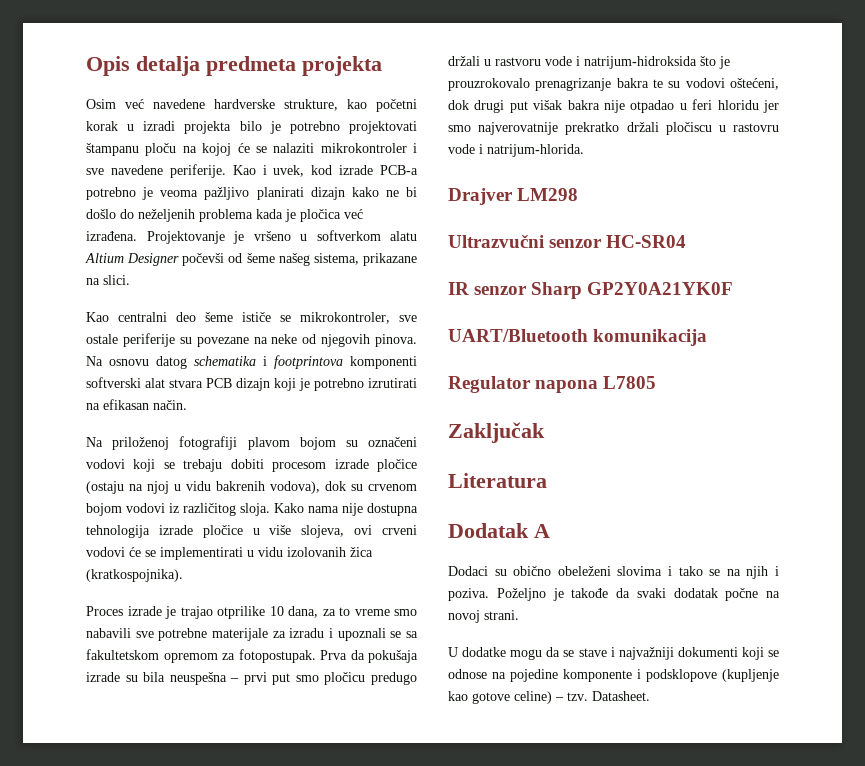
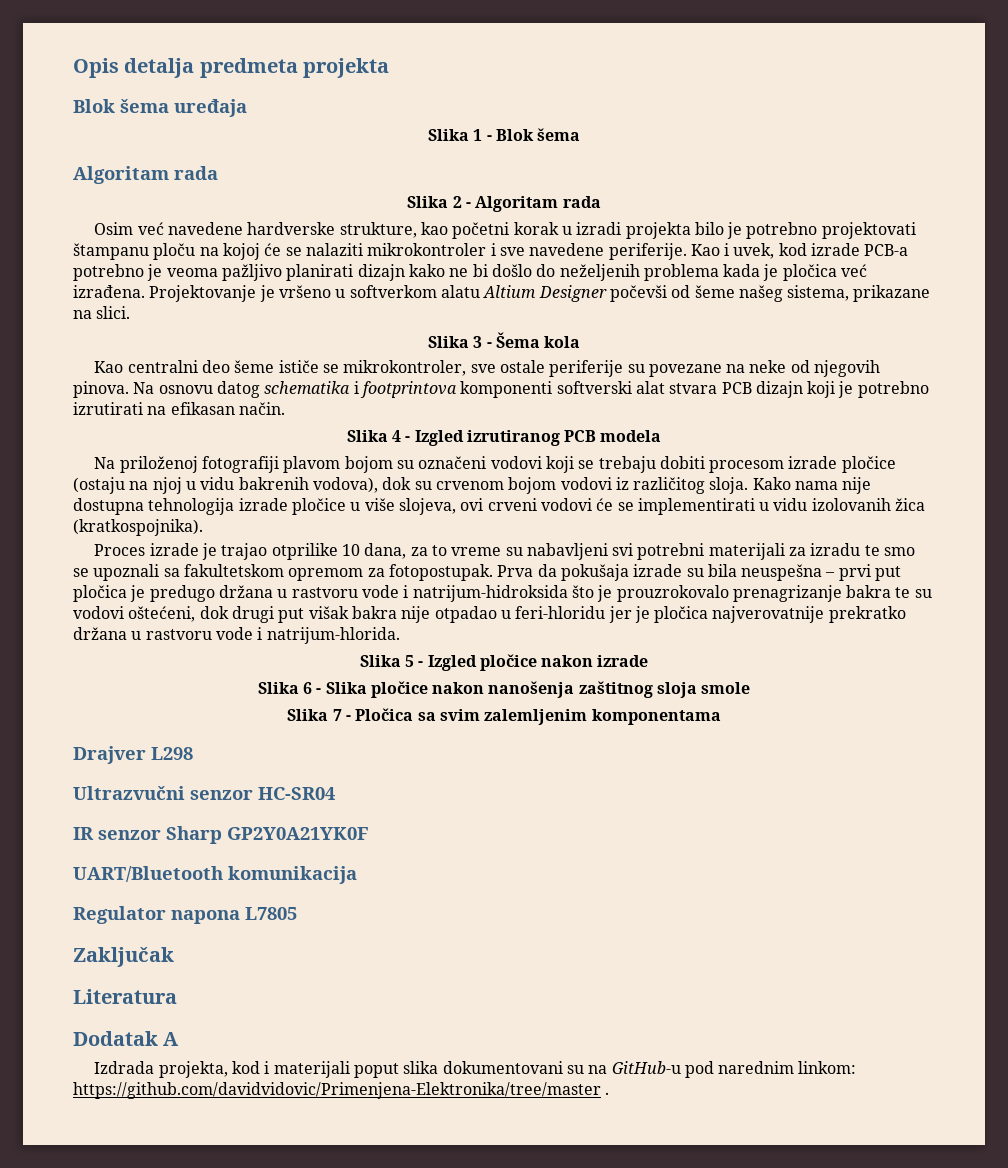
(382, 66) none -> [73,99,247,117] [427,128,581,141] [73,166,218,184] [407,196,601,212] // Blok šema uređaja // Slika 1 - Blok šema // Algoritam rada // Slika 2 - Algoritam rada
(130, 280) none -> [427,332,581,348] // Slika 3 - Šema kola
(187, 405) none -> [346,430,662,446] // Slika 4 - Izgled izrutiranog PCB modela
[394,609,417,616] [86,628,402,641] smo nabavili sve potrebne materijale za izradu i upoznali se -> [505,543,916,560] [73,564,160,581] su nabavljeni svi potrebni materijali za izradu te smo se upoznali
[295,672,417,685] [448,56,480,66] smo pločicu predugo držali -> [73,585,273,602] pločica je predugo držana
[692,99,779,113] [448,122,779,135] [448,144,584,157] feri hloridu jer smo najverovatnije prekratko držali pločiscu u rastovru vode i natrijum-hlorida. -> [515,606,906,623] [73,627,400,644] [359,654,649,671] [257,681,751,698] [287,708,721,725] feri-hloridu jer je pločica najverovatnije prekratko držana u rastvoru vode i natrijum-hlorida. // Slika 5 - Izgled pločice nakon izrade // Slika 6 - Slika pločice nakon nanošenja zaštitnog sloja smole // Slika 7 - Pločica sa svim zalemljenim komponentama
[517,188,579,201] LM298 -> [151,747,193,760] L298
[448,566,779,579] [448,588,780,601] [448,610,519,623] [448,647,779,660] [448,669,779,682] [448,691,650,704] Dodaci su obično obeleženi slovima i tako se na njih i poziva. Poželjno je takođe da svaki dodatak počne na novoj strani. // U dodatke mogu da se stave i najvažniji dokumenti koji se odnose na pojedine komponente i podsklopove (kupljenje kao gotove celine) – tzv. Datasheet. -> [94,1061,857,1078] [73,1082,610,1099] Izdrada projekta, kod i materijali poput slika dokumentovani su na GitHub-u pod narednim linkom: https://github.com/davidvidovic/Primenjena-Elektronika/tree/master .

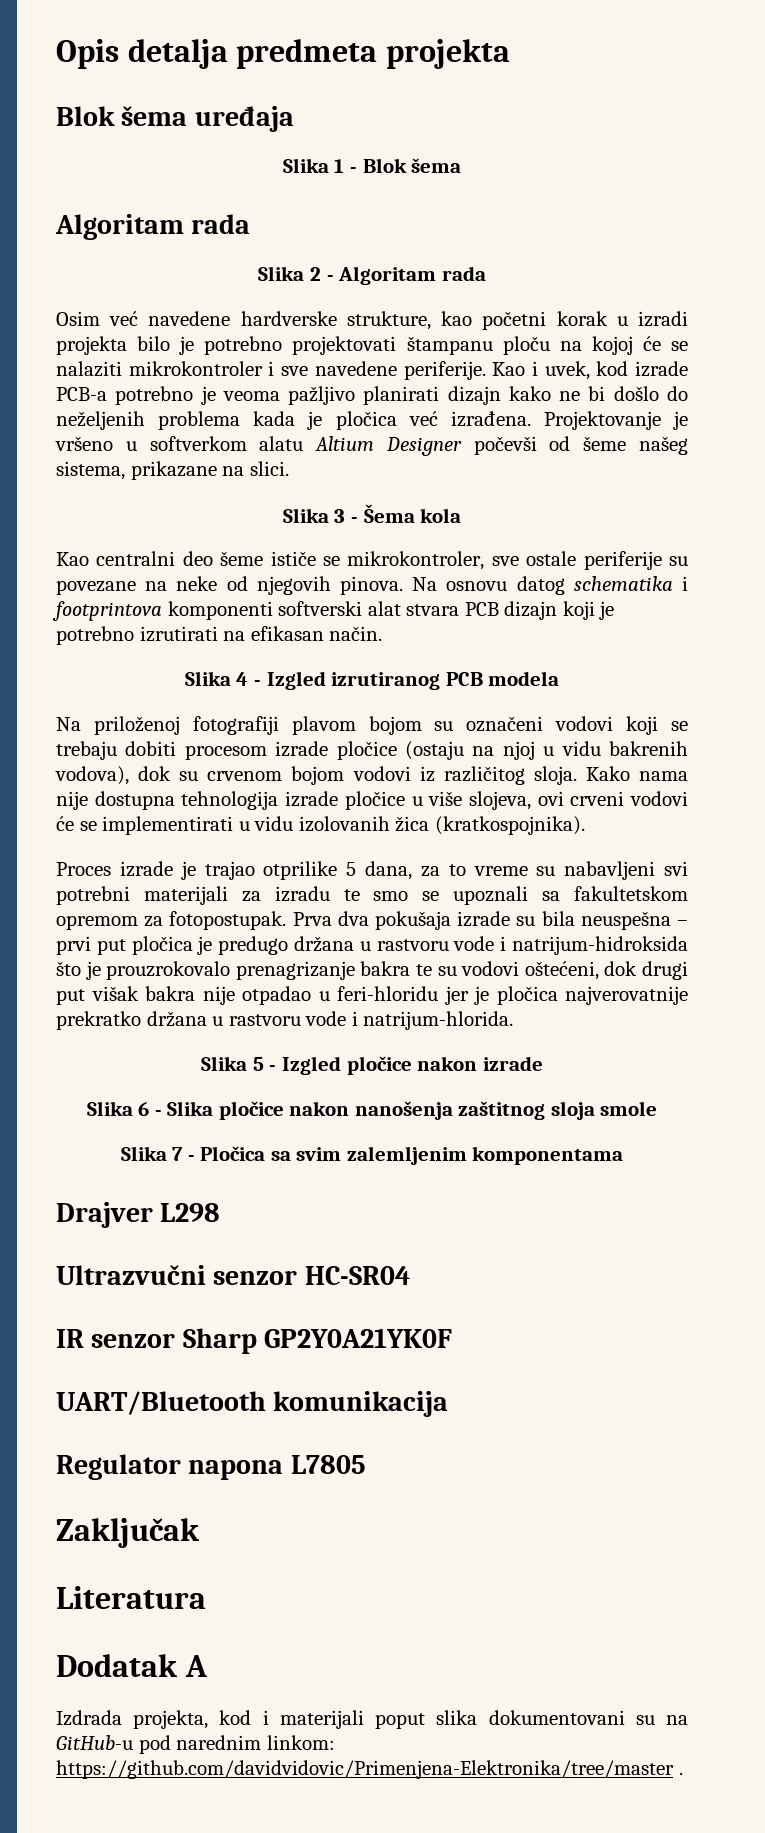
[341,544,360,556] 10 -> [346,862,357,876] 5
[537,564,557,577] da -> [337,911,369,926] dva

